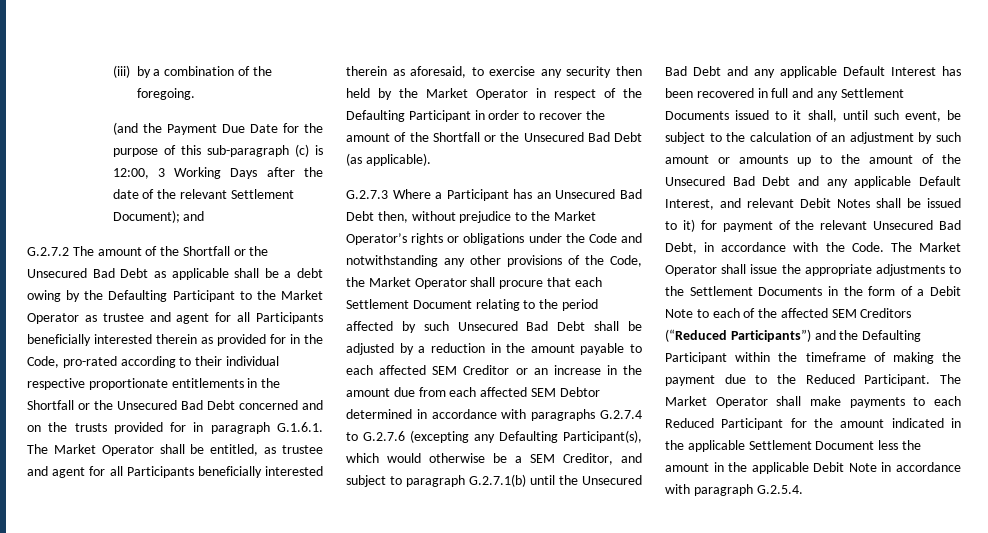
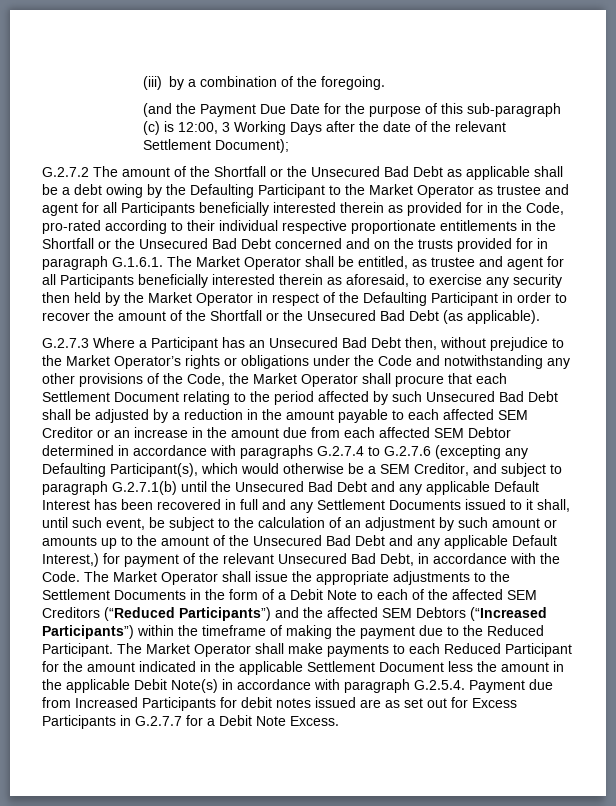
[183,211,205,221] and -> (289, 146) none
[665,198,961,210] [665,219,695,232] Interest, and relevant Debit Notes shall be issued to it) -> [42,553,99,567] Interest,)
[862,330,922,342] [665,352,727,364] Defaulting Participant -> [327,607,547,621] [42,625,134,639] affected SEM Debtors (“Increased Participants”)
[848,463,877,472] Note -> [171,679,218,693] Note(s)
(803, 489) none -> [469,679,553,693] [42,697,517,711] [42,715,339,729] Payment due from Increased Participants for debit notes issued are as set out for Excess Participants in G.2.7.7 for a Debit Note Excess.

